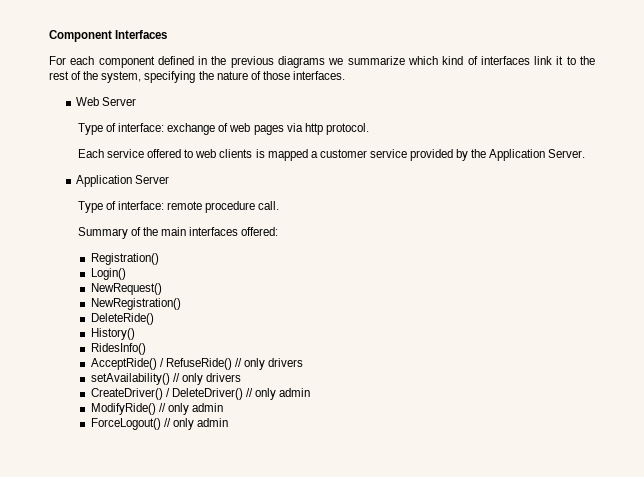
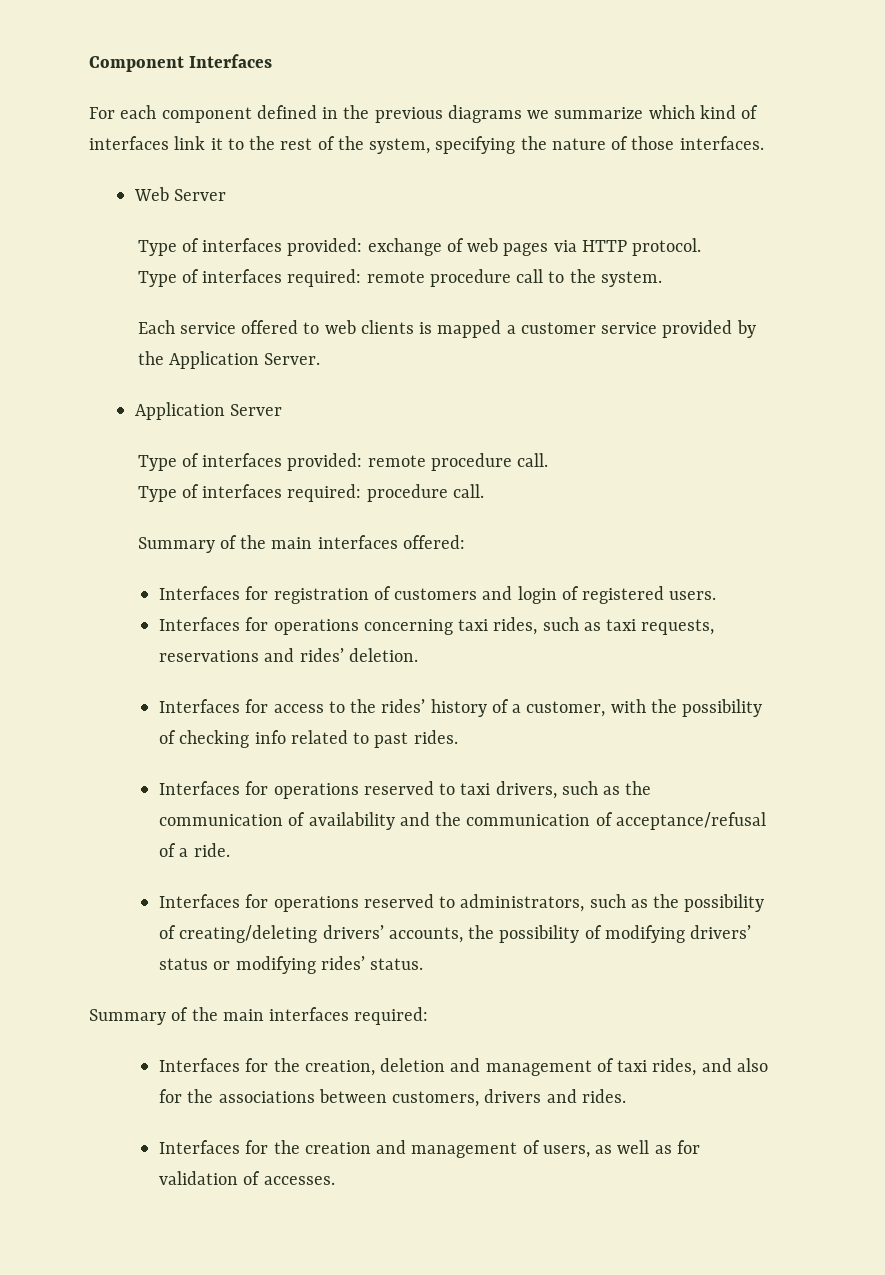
[118,123,165,132] interface: -> [202,238,363,256] interfaces provided:
[304,123,323,135] http -> [581,240,627,252] HTTP
(369, 129) none -> [137,269,662,287] // Type of interfaces required: remote procedure call to the system.
[118,201,165,210] interface: -> [202,453,363,471] interfaces provided:
(280, 205) none -> [137,484,484,502] // Type of interfaces required: procedure call.
[90,253,159,265] [90,268,126,280] [90,283,162,295] [90,298,181,310] [90,313,154,325] [90,328,135,340] [90,343,146,355] [90,358,304,370] [90,373,241,385] [90,388,311,400] [90,403,223,415] [90,418,228,430] Registration() // Login() // NewRequest() // NewRegistration() // DeleteRide() // History() // RidesInfo() // AcceptRide() / RefuseRide() // only drivers // setAvailability() // only drivers // CreateDriver() / DeleteDriver() // only admin // ModifyRide() // only admin // ForceLogout() // only admin -> [159,586,717,604] [159,617,715,635] [159,648,418,662] [159,699,763,717] [159,730,458,748] [159,781,652,799] [159,812,766,830] [159,843,230,857] [159,894,765,912] [159,925,752,943] [159,956,424,974] [89,1007,429,1025] [159,1058,768,1076] [159,1089,626,1107] [159,1140,700,1158] [159,1171,335,1185] Interfaces for registration of customers and login of registered users. // Interfaces for operations concerning taxi rides, such as taxi requests, reservations and rides’ deletion. // Interfaces for access to the rides’ history of a customer, with the possibility of checking info related to past rides. // Interfaces for operations reserved to taxi drivers, such as the communication of availability and the communication of acceptance/refusal of a ride. // Interfaces for operations reserved to administrators, such as the possibility of creating/deleting drivers’ accounts, the possibility of modifying drivers’ status or modifying rides’ status. // Summary of the main interfaces required: // Interfaces for the creation, deletion and management of taxi rides, and also for the associations between customers, drivers and rides. // Interfaces for the creation and management of users, as well as for validation of accesses.

